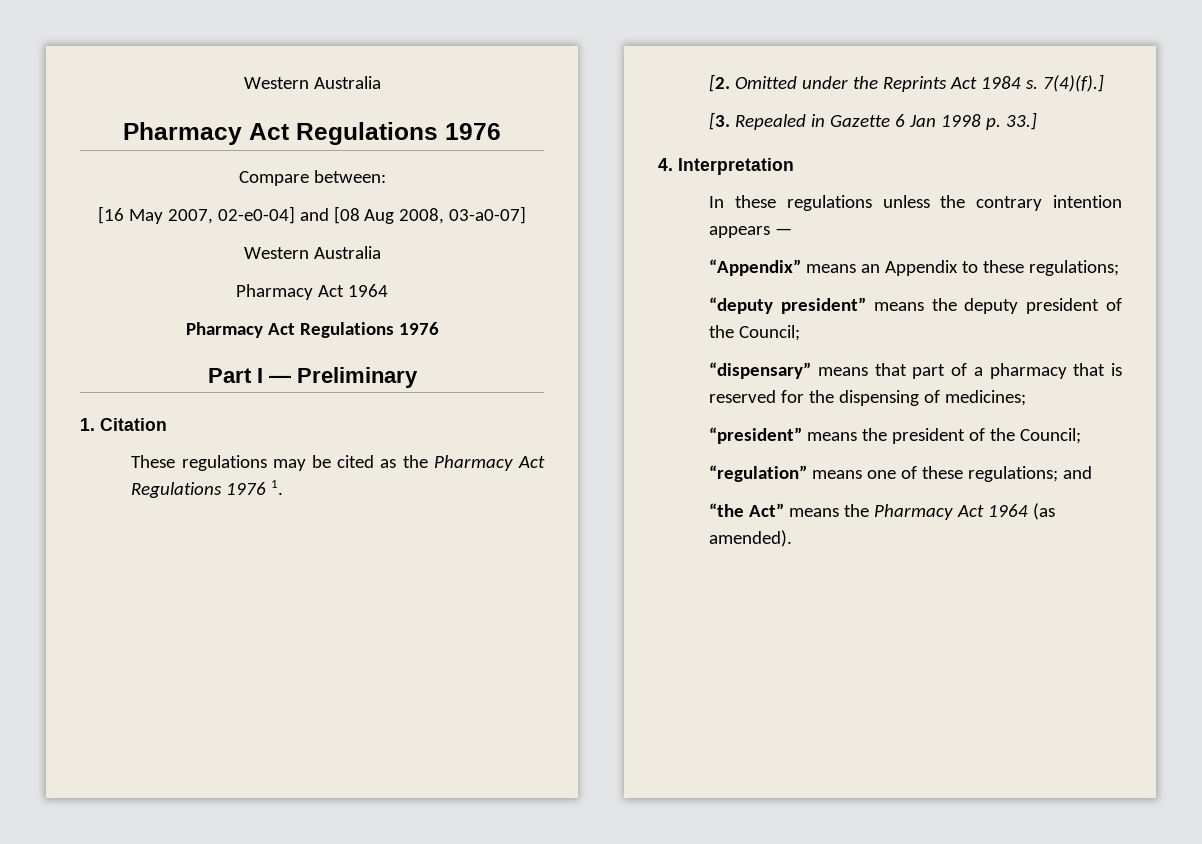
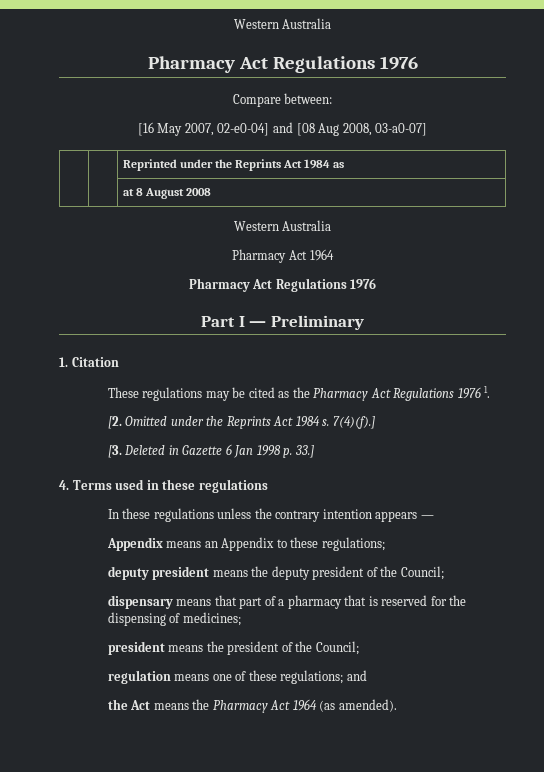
(527, 215) none -> [122,159,345,171] [122,188,212,199] // | | Reprinted under the Reprints Act 1984 as // | | at 8 August 2008
[735,114,807,130] Repealed -> [124,445,166,455] Deleted
[678,158,794,175] Interpretation -> [72,479,268,493] Terms used in these regulations
[709,259,802,276] “Appendix” -> [106,537,163,551] Appendix
[709,297,867,314] “deputy president” -> [107,566,210,580] deputy president
[709,362,812,379] “dispensary” -> [107,595,173,609] dispensary
[709,427,803,444] “president” -> [107,641,165,655] president
[709,465,808,482] “regulation” -> [107,670,171,684] regulation
[709,503,785,517] “the Act” -> [107,699,151,710] the Act

